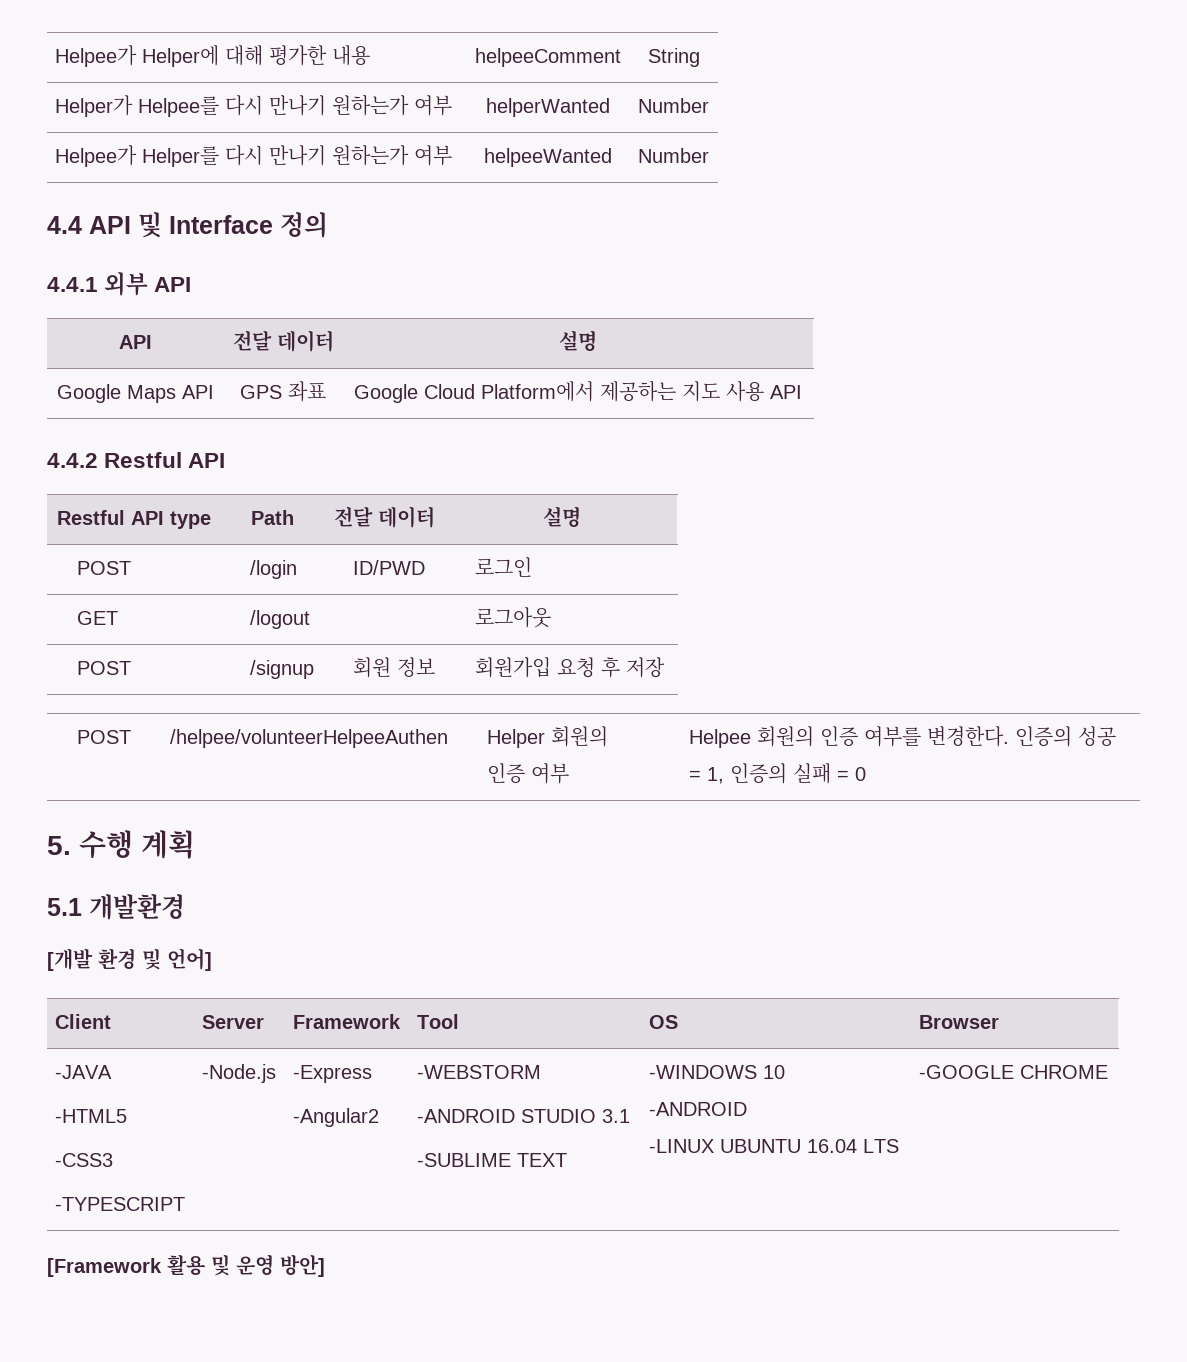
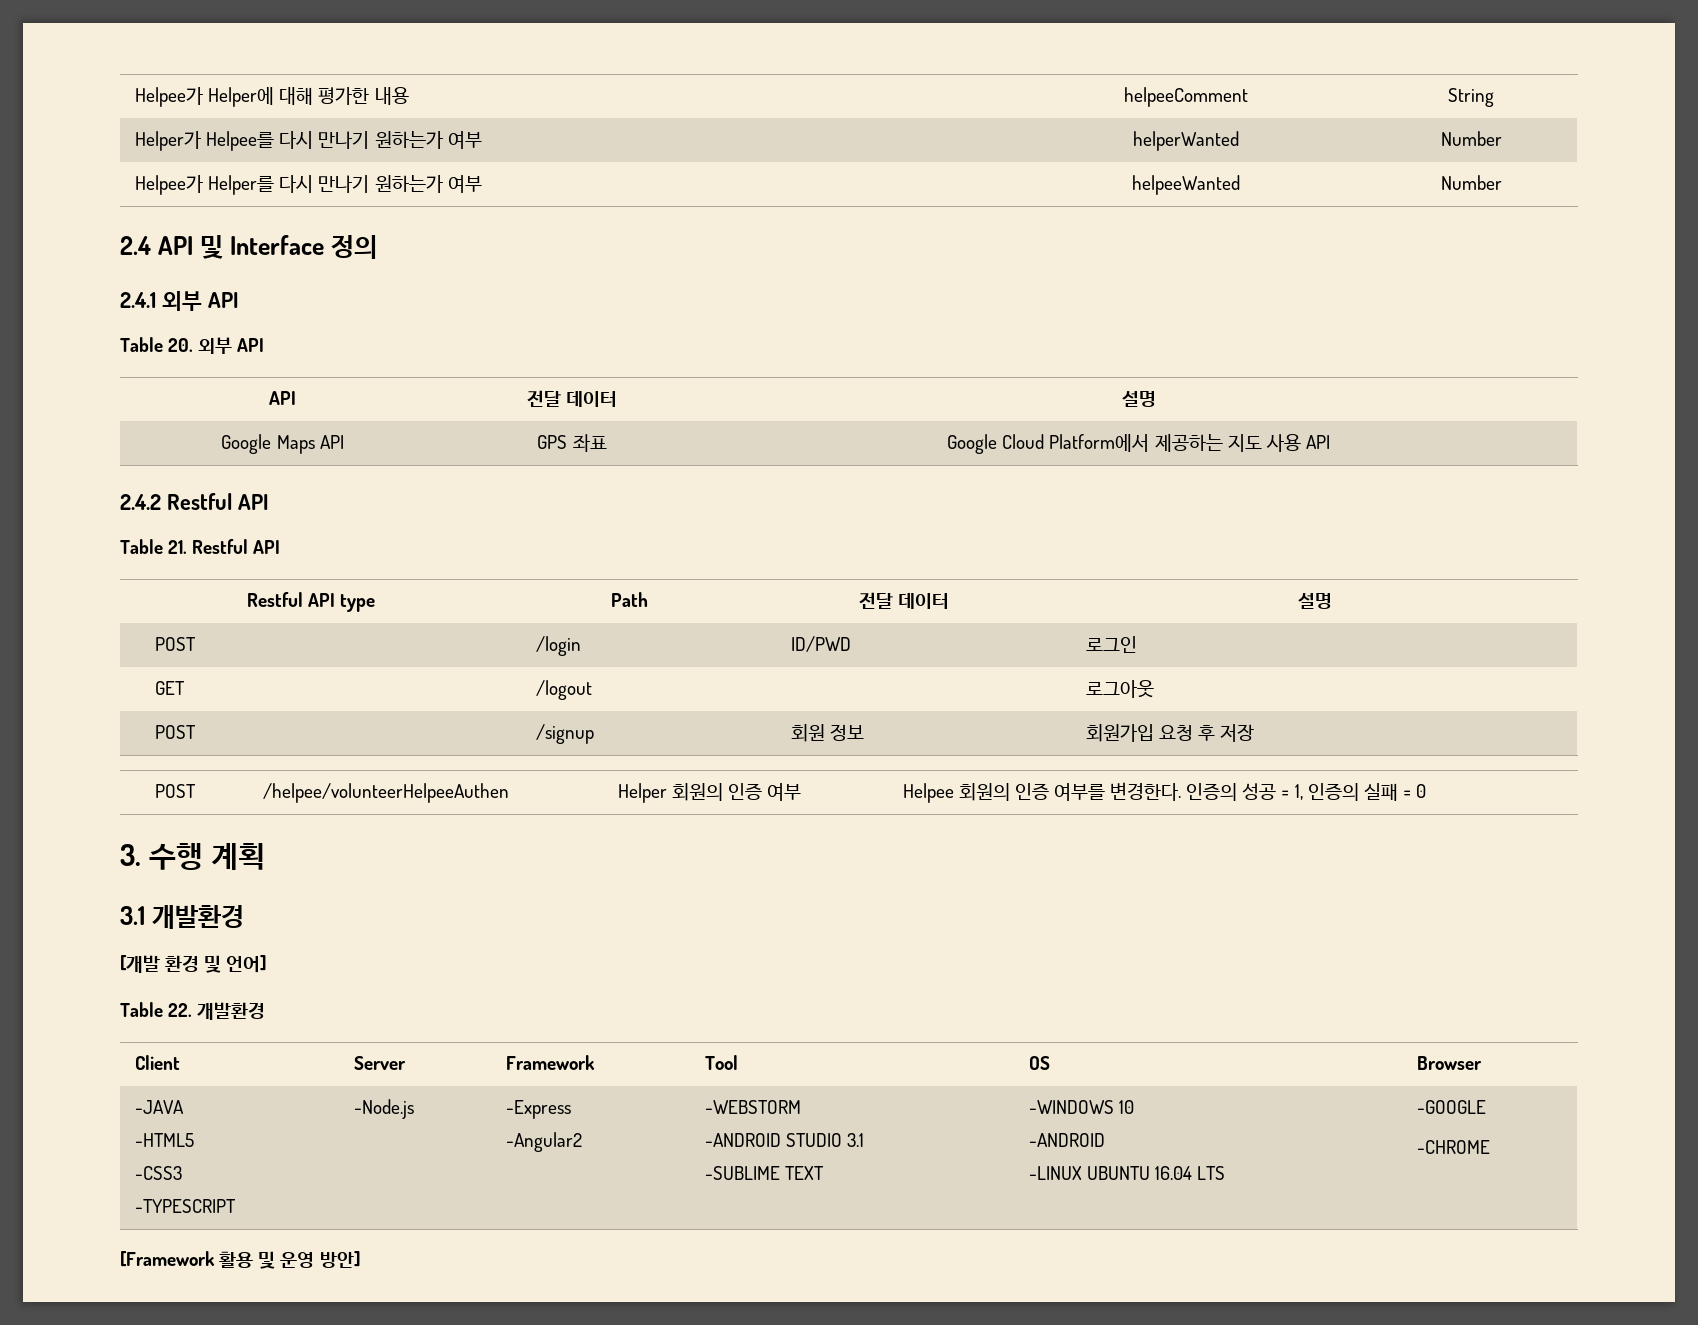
[47,216,82,234] 4.4 -> [120,236,151,255] 2.4
[47,277,98,292] 4.4.1 -> [120,291,239,311] [120,337,194,352] 2.4.1 외부 API // Table 20.
[47,453,98,468] 4.4.2 -> [120,493,269,510] [120,539,188,554] 2.4.2 Restful API // Table 21.
[47,836,71,855] 5. -> [120,844,141,866] 3.
[47,898,82,916] 5.1 -> [120,906,145,925] 3.1
(212, 959) none -> [120,1002,266,1020] // Table 22. 개발환경
[1020,1065,1109,1079] CHROME -> [1417,1140,1491,1154] // -CHROME

